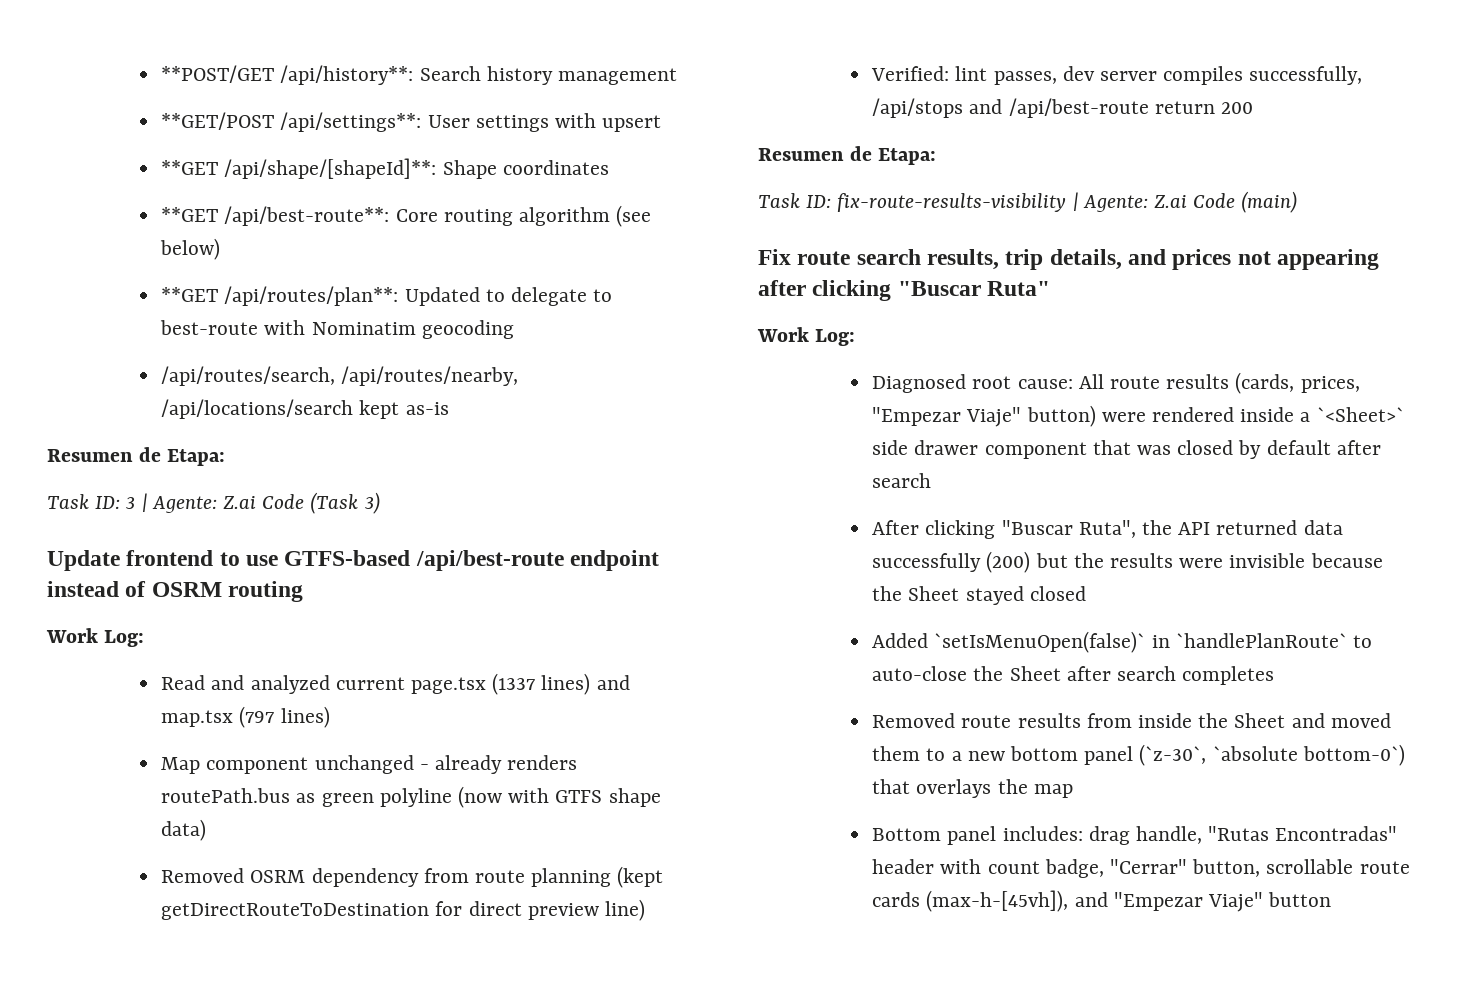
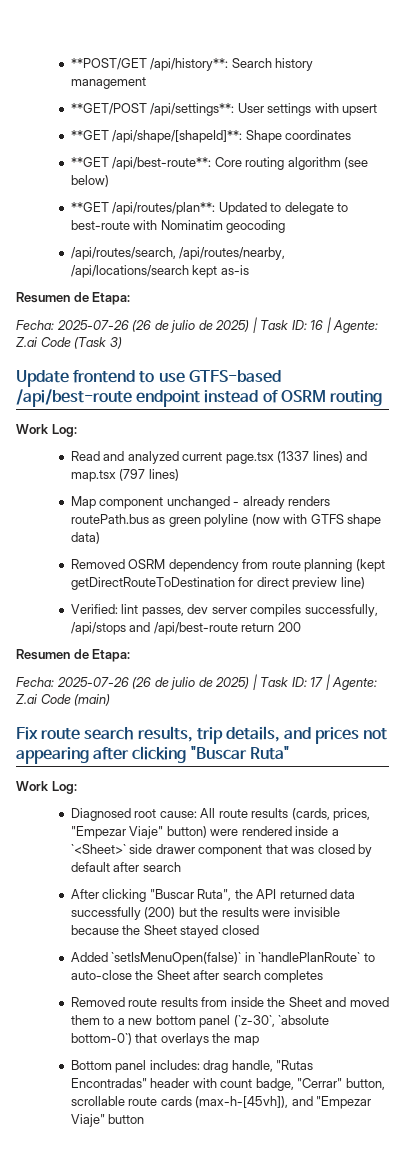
[47,494,136,509] Task ID: 3 -> [16,317,324,333] Fecha: 2025-07-26 (26 de julio de 2025) | Task ID: 16
[758,193,1067,212] Task ID: fix-route-results-visibility -> [16,674,324,690] Fecha: 2025-07-26 (26 de julio de 2025) | Task ID: 17

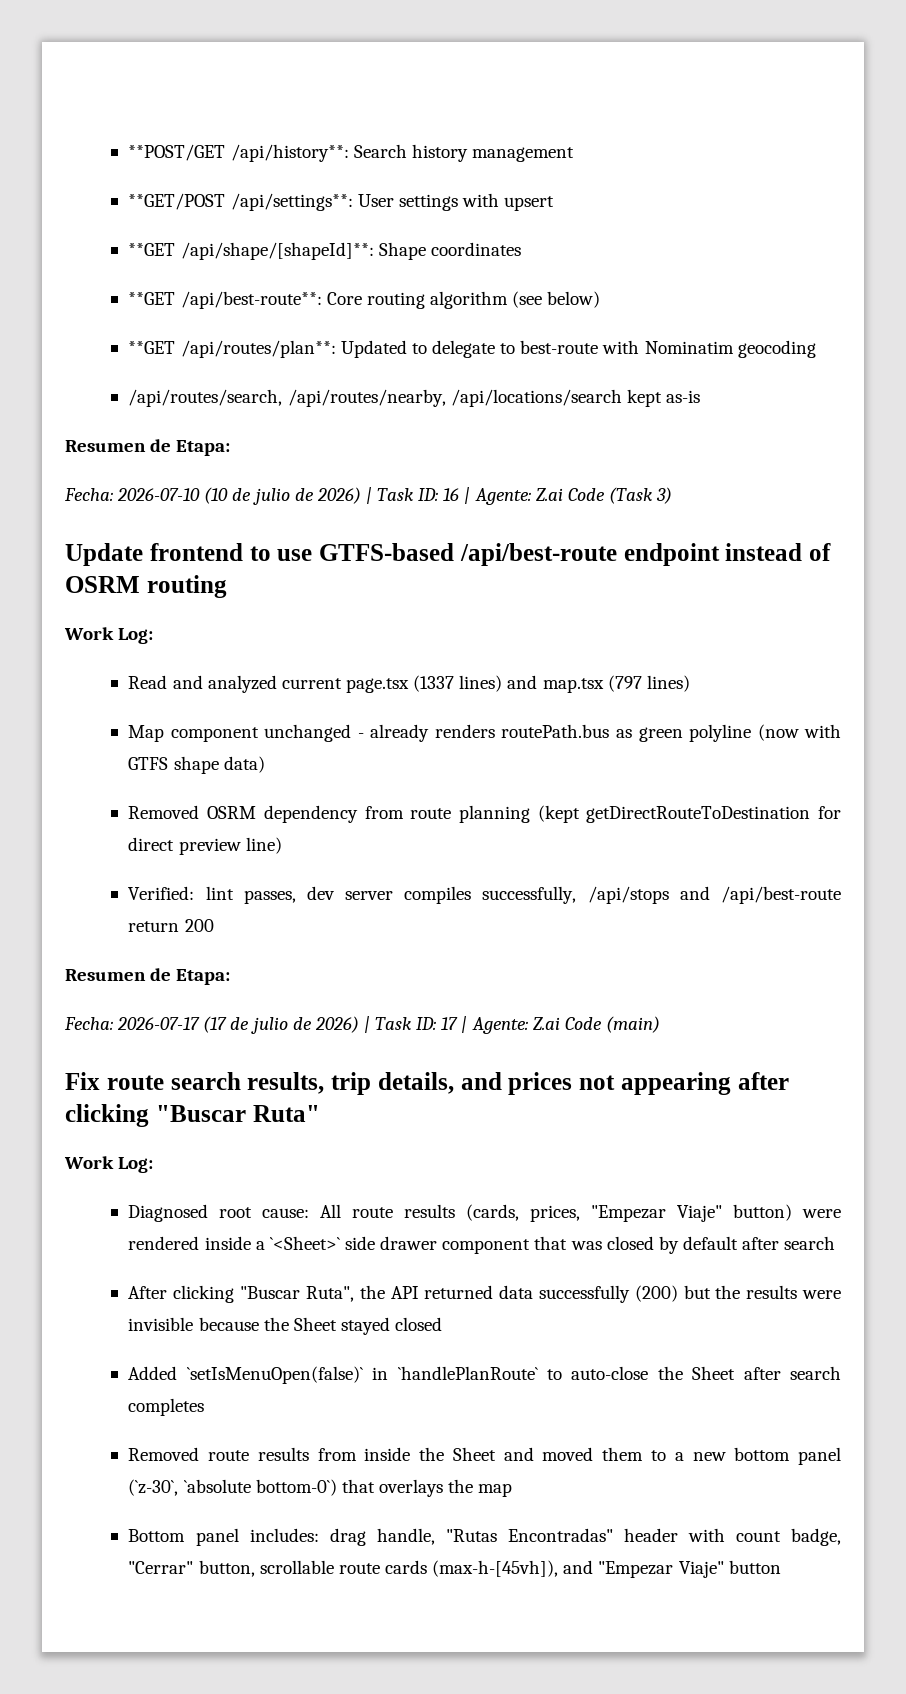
[56,320,250,333] 2025-07-26 (26 de julio de 2025) -> [117,487,361,505] 2026-07-10 (10 de julio de 2026)
[56,677,250,690] 2025-07-26 (26 de julio de 2025) -> [117,1016,359,1034] 2026-07-17 (17 de julio de 2026)

